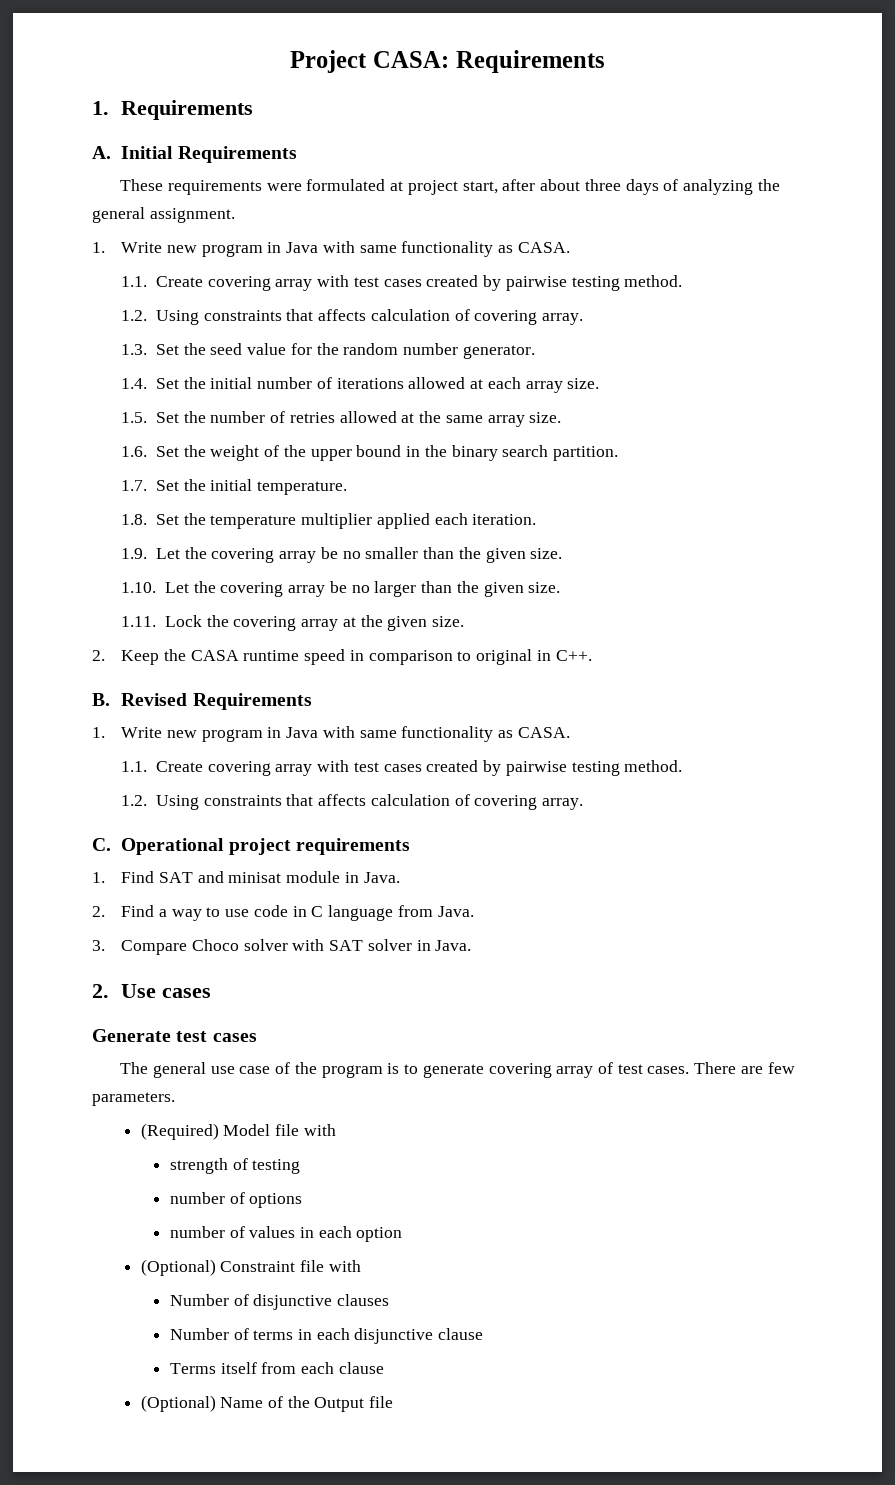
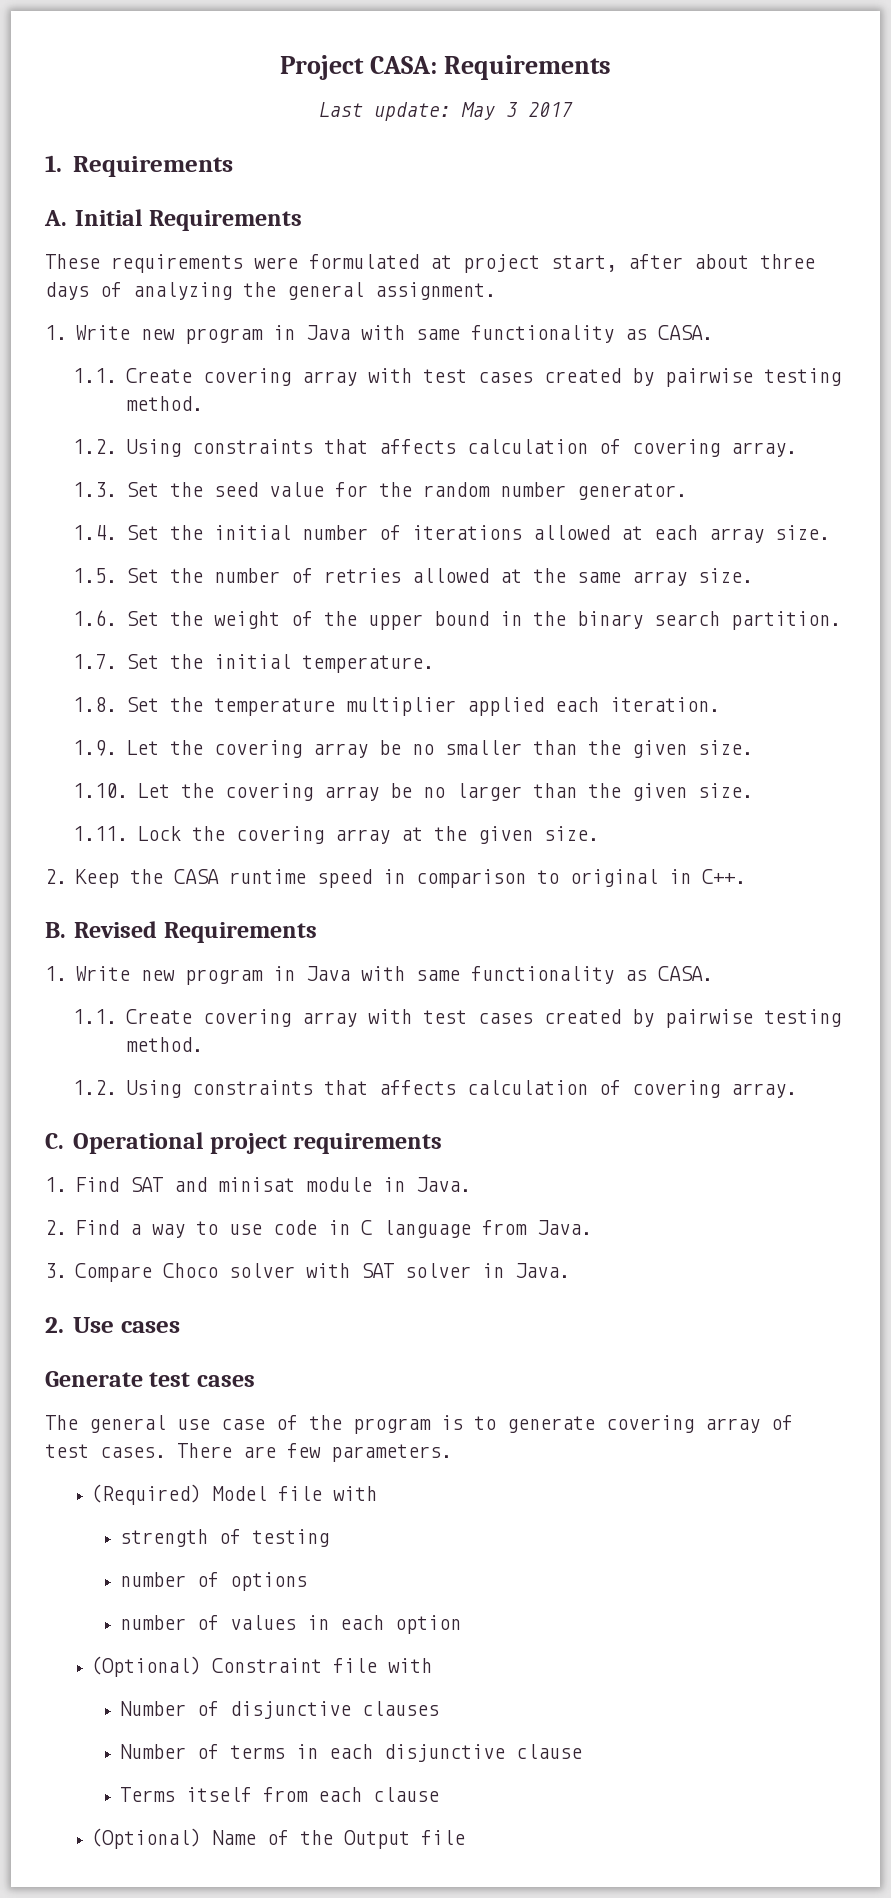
(605, 61) none -> [319,102,573,121] // Last update: May 3 2017

